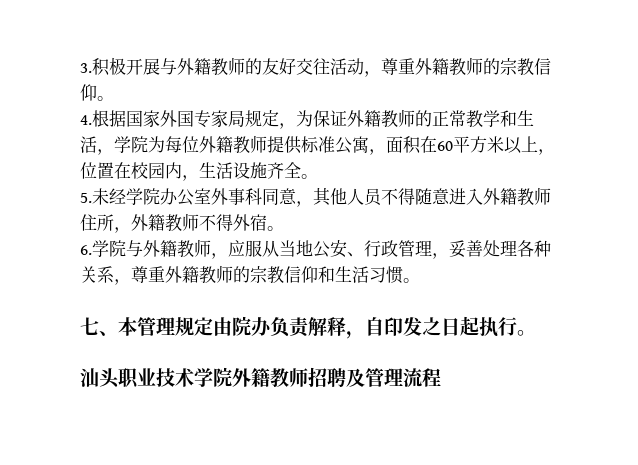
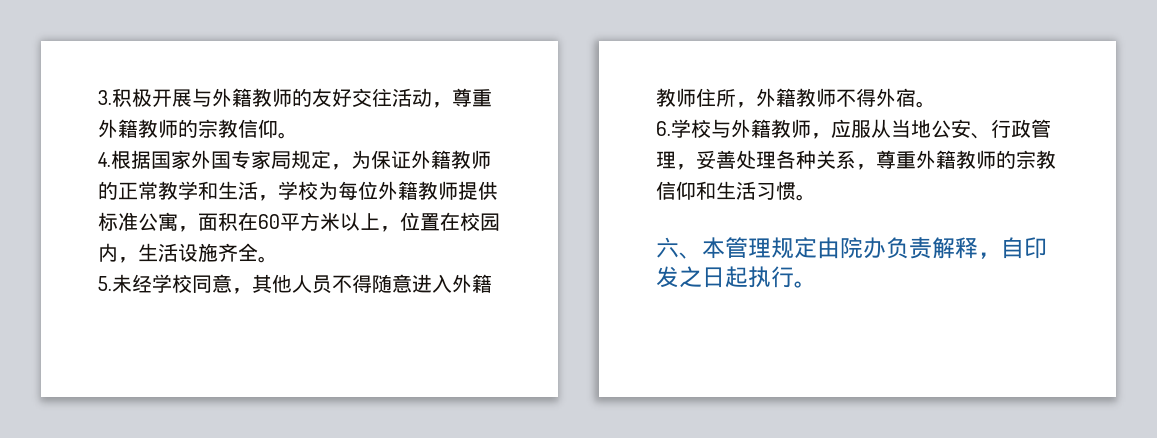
[131,136,148,153] 院 -> [298,181,318,200] 校
[143,188,262,206] 院办公室外事科 -> [172,274,192,293] 校
[109,240,126,257] 院 -> [691,119,711,138] 校
[80,317,99,335] 七 -> [656,237,679,258] 六
[80,367,441,389] // 汕头职业技术学院外籍教师招聘及管理流程 -> (817, 284) none

